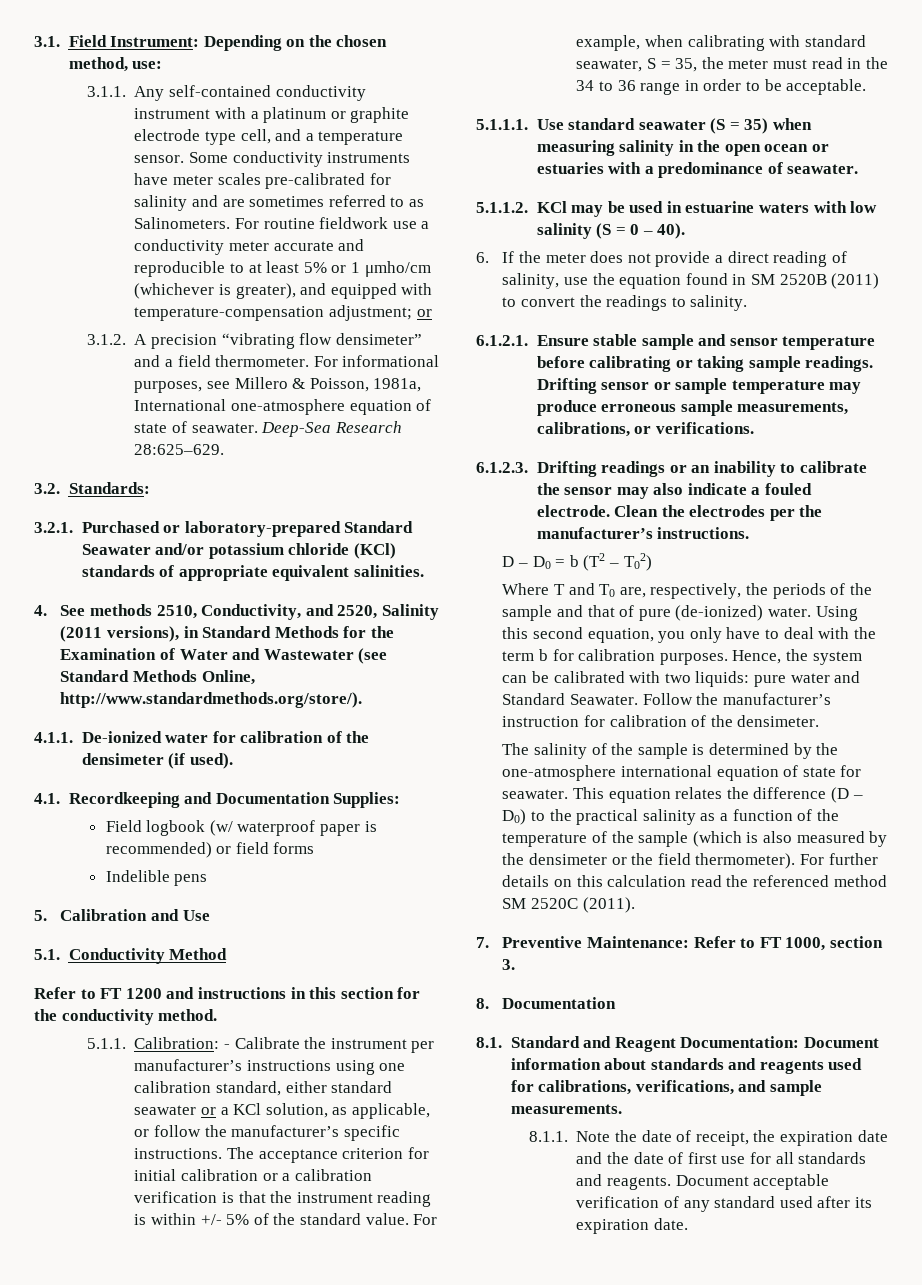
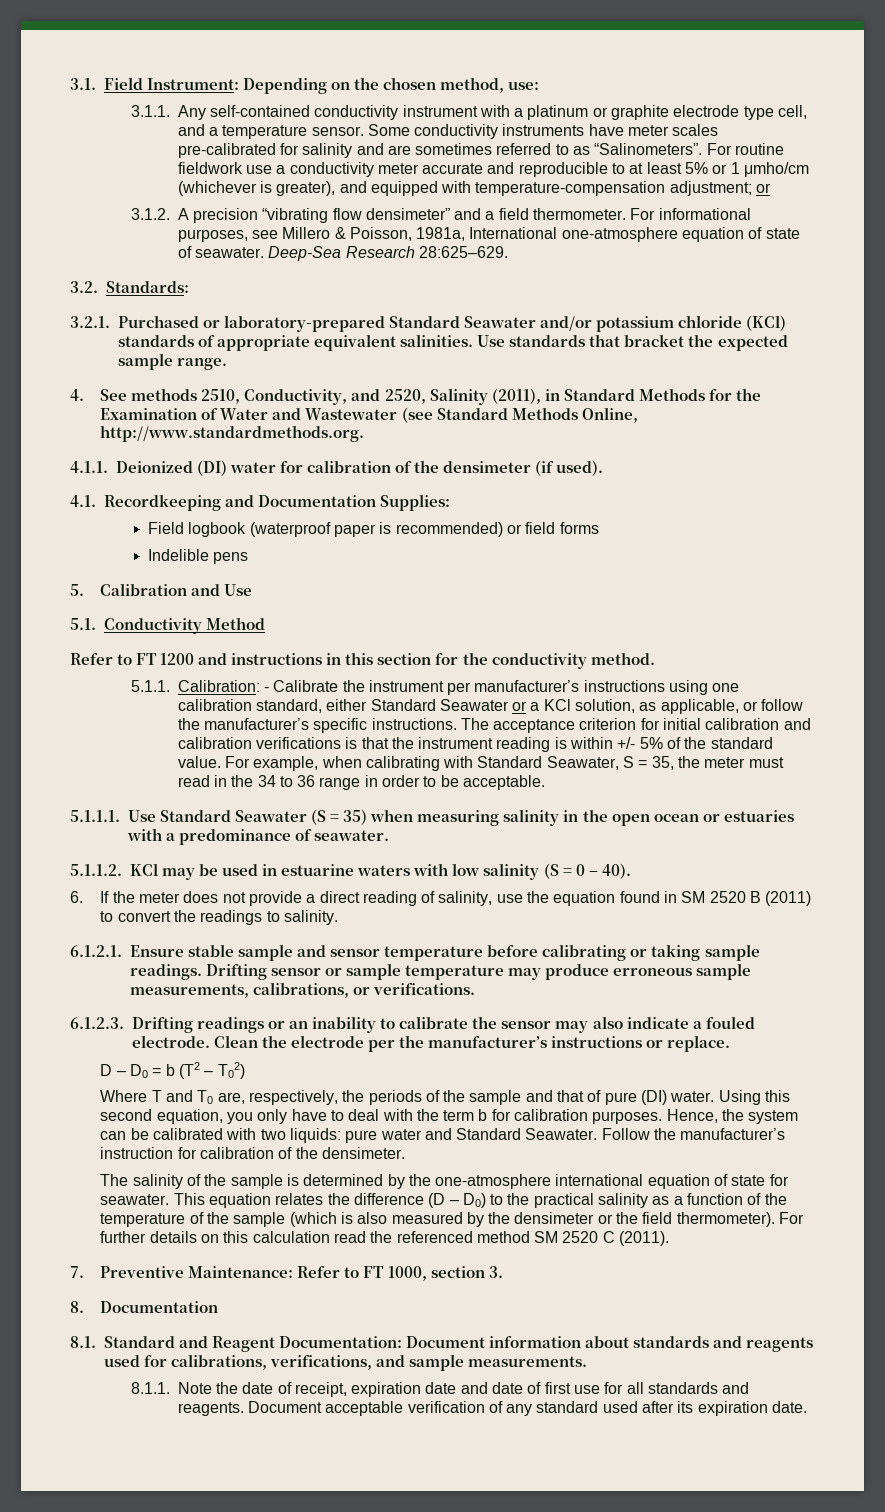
[134,217,231,229] Salinometers. -> [594,143,703,155] “Salinometers”.
(424, 571) none -> [477,334,788,351] [118,353,228,370] Use standards that bracket the expected sample range.
[60,626,180,642] (2011 versions), -> [491,388,541,404] (2011),
[60,692,363,708] http://www.standardmethods.org/store/). -> [100,425,365,442] http://www.standardmethods.org.
[81,731,162,743] De-ionized -> [116,460,228,476] Deionized (DI)
[209,820,316,836] (w/ waterproof -> [249,522,331,537] (waterproof
[331,1081,393,1093] [134,1105,197,1115] standard seawater -> [370,699,509,711] Standard Seawater
[262,1169,372,1181] [134,1191,218,1203] or a calibration verification -> [783,718,811,730] [177,737,341,749] and calibration verifications
[804,35,866,47] [576,59,643,72] standard seawater, -> [477,756,619,770] Standard Seawater,
[568,118,706,130] standard seawater -> [160,810,308,822] Standard Seawater
[779,274,827,285] 2520B -> [709,891,762,903] 2520 B
[689,505,766,517] electrodes -> [291,1035,365,1048] electrode
[657,527,750,539] instructions. -> [551,1035,731,1052] instructions or replace.
[675,605,764,621] (de-ionized) -> [641,1090,668,1105] (DI)
[531,898,579,909] 2520C -> [562,1231,615,1243] 2520 C
[753,1130,776,1142] the -> (347, 1389) none
[607,1152,630,1164] the -> (488, 1388) none

